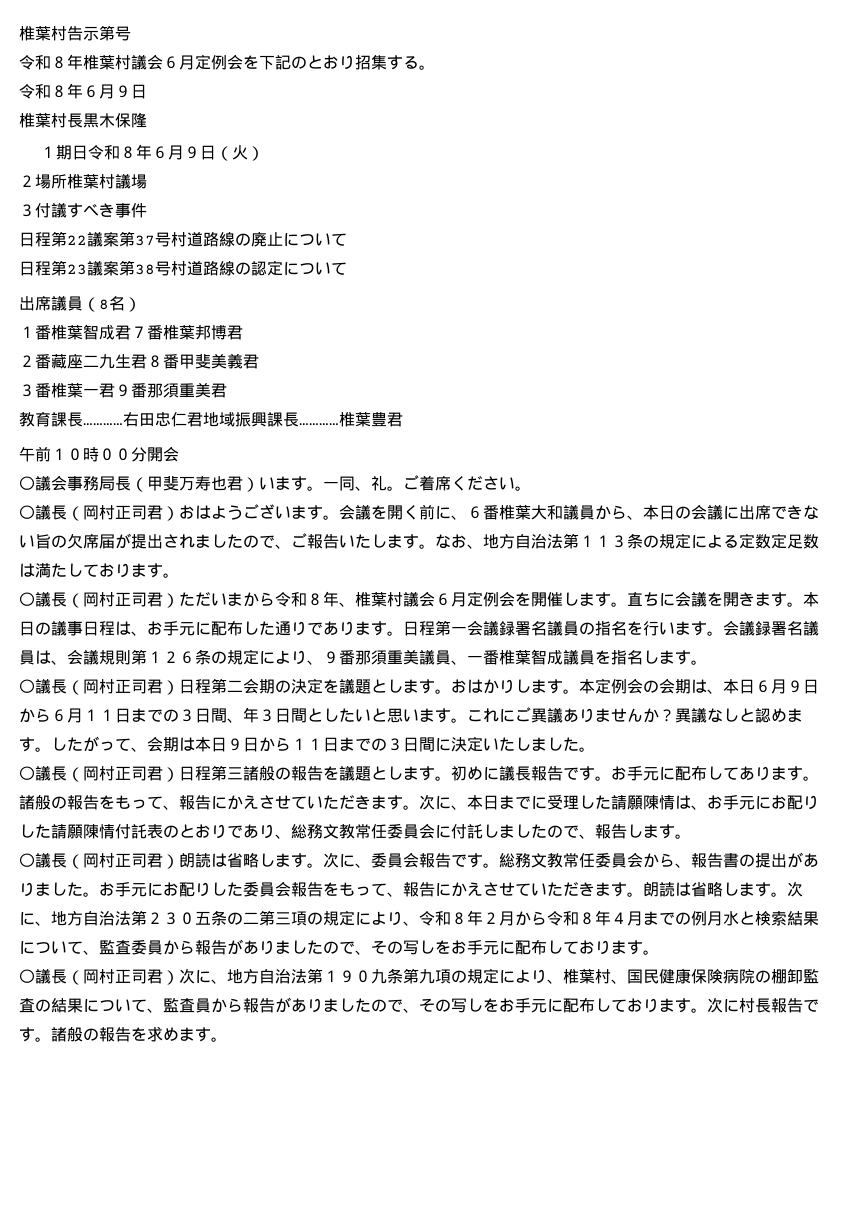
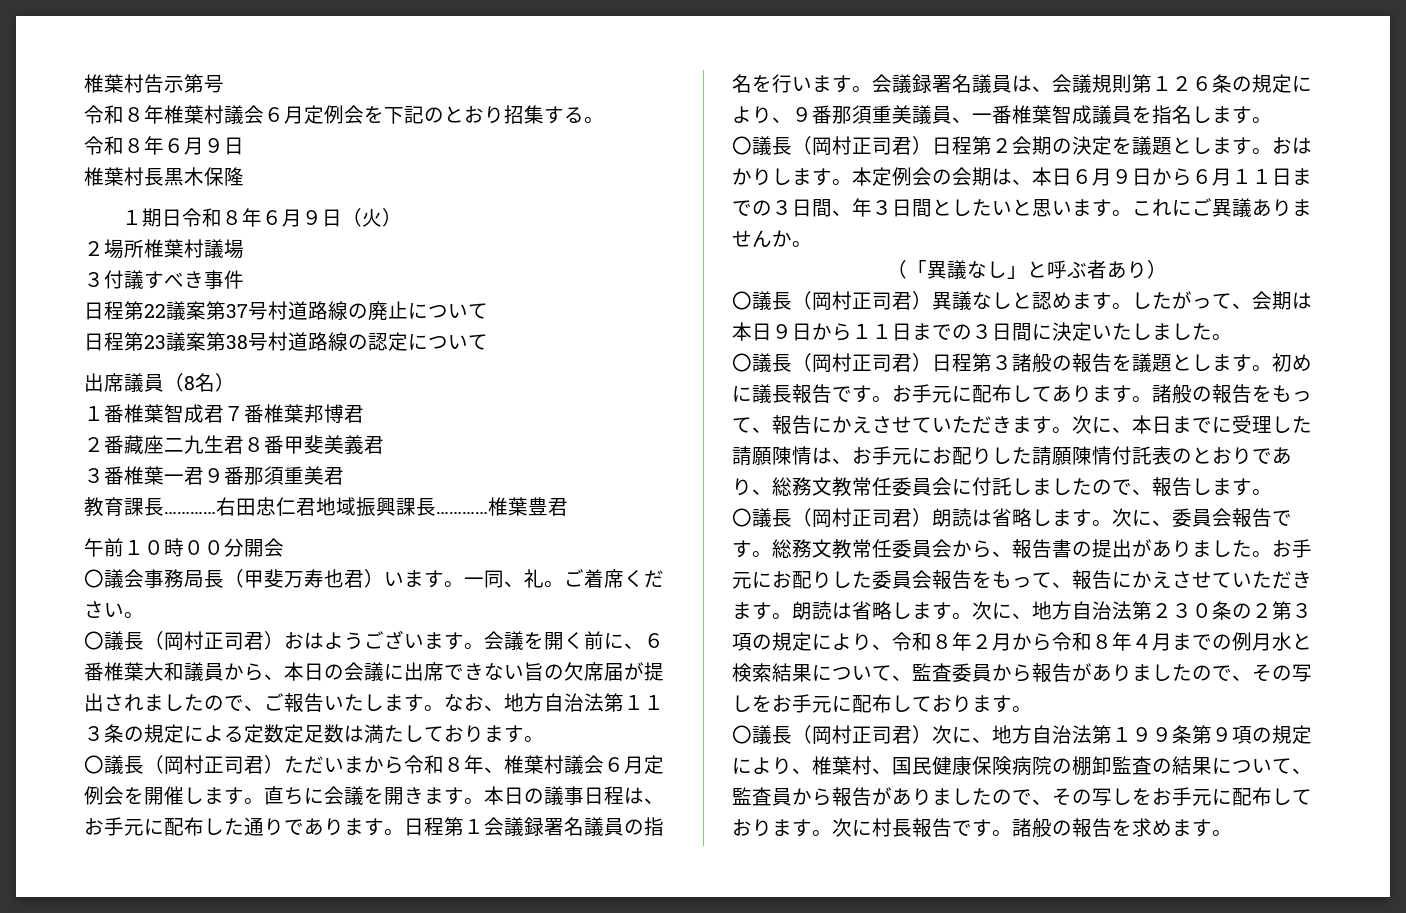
[451,627,467,634] 一 -> [464,819,484,834] １
[227,680,243,692] 二 -> [992,138,1012,153] ２
[659,709,675,722] ？ -> [792,241,812,247] [887,260,1167,279] [732,291,932,311] 。 // （「異議なし」と呼ぶ者あり） // 〇議長（岡村正司君）
[227,767,243,780] 三 -> [992,355,1012,370] ３
[195,910,291,926] 五条の二第三 -> [1212,601,1312,620] 条の２第３
[355,968,435,984] ０九条第九 -> [1152,725,1232,744] ９条第９

